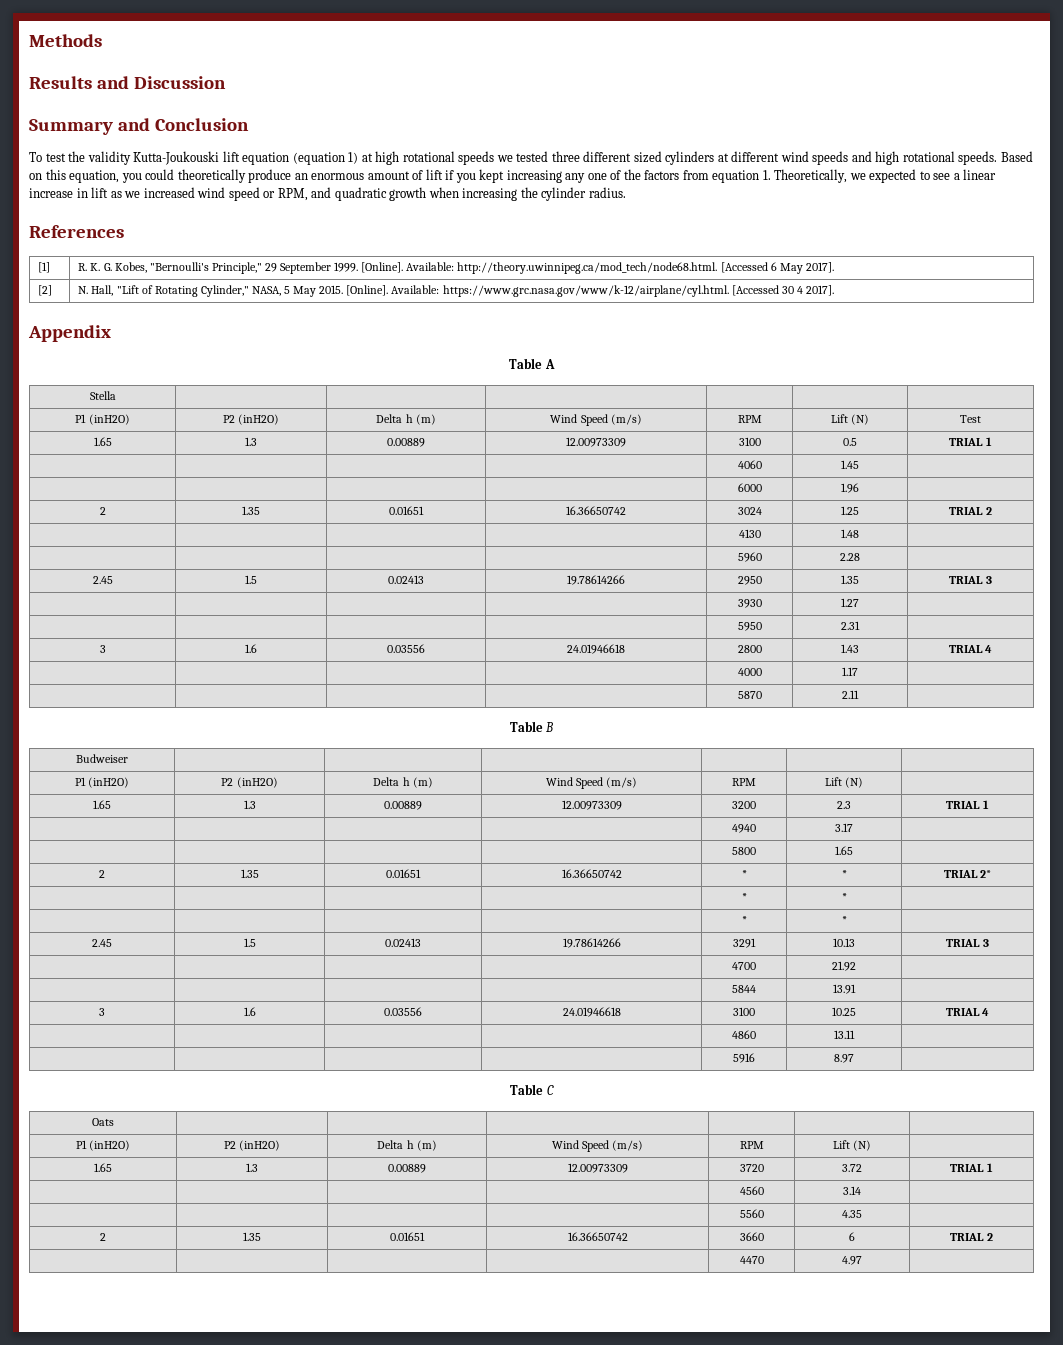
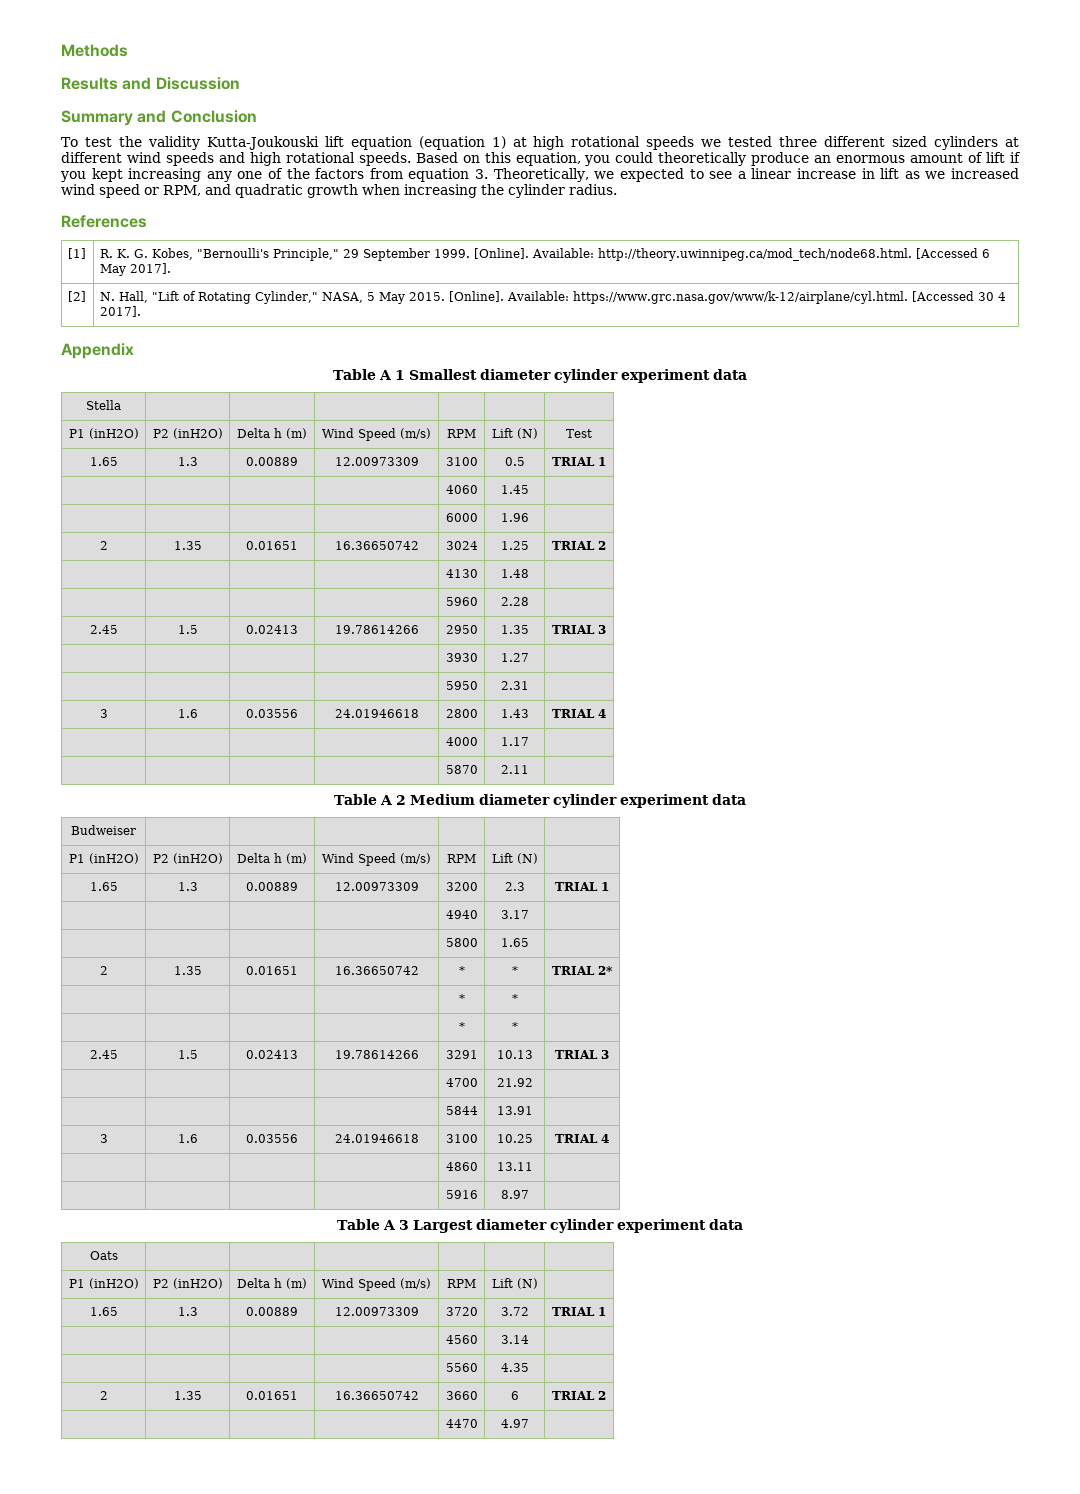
[762,170,771,180] 1. -> [475,169,489,179] 3.
(555, 364) none -> [394,369,747,383] 1 Smallest diameter cylinder experiment data
[545,722,554,732] B -> [379,794,746,808] A 2 Medium diameter cylinder experiment data
[546,1085,554,1095] C -> [382,1219,743,1233] A 3 Largest diameter cylinder experiment data

